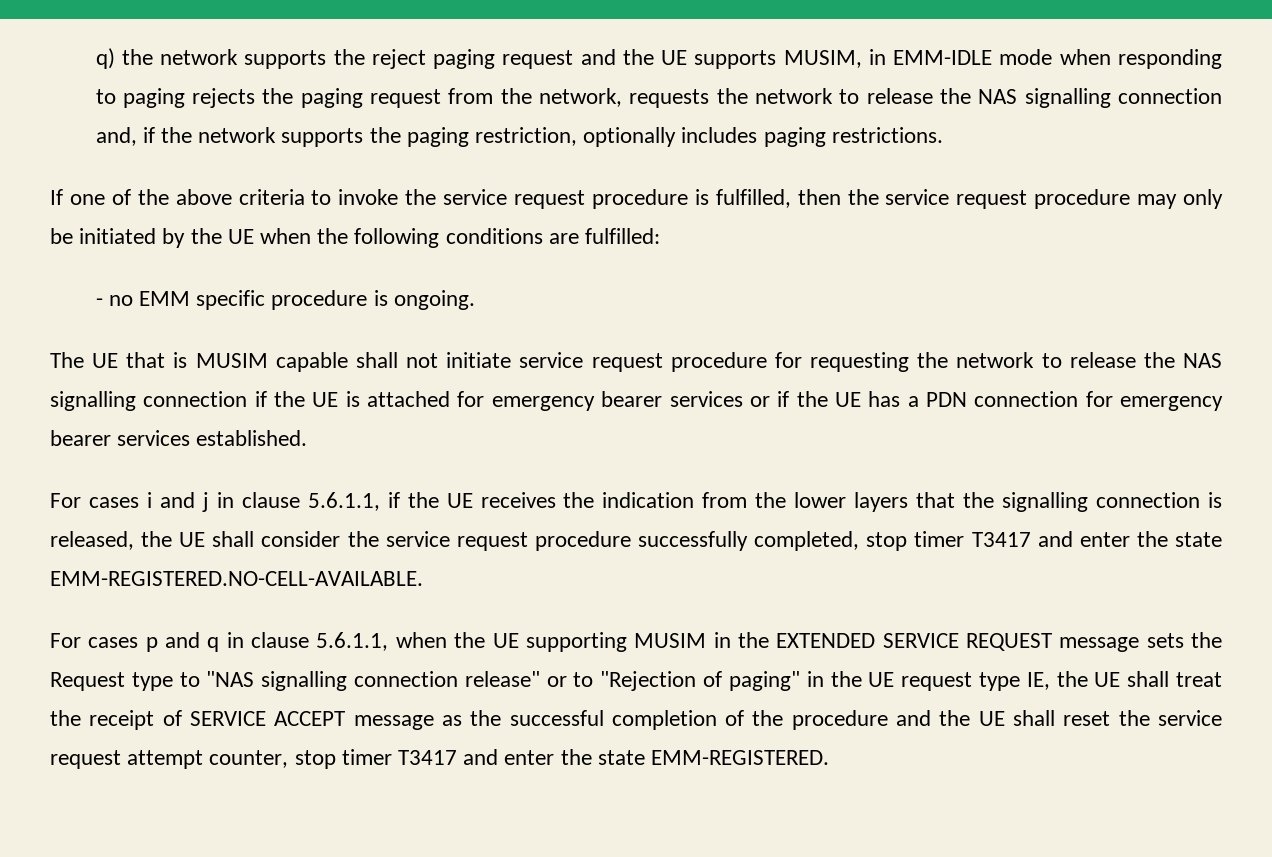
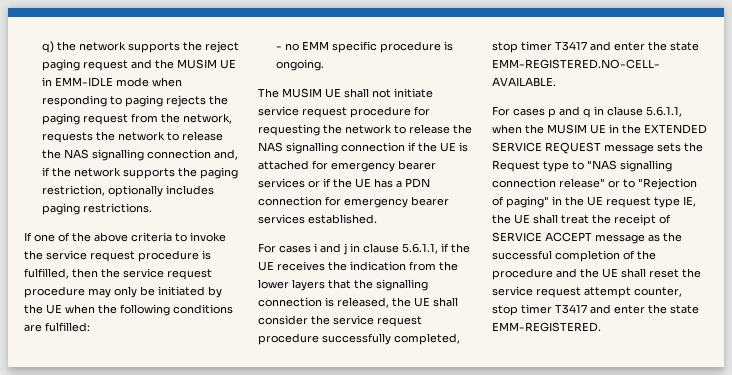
[661,50,862,69] UE supports MUSIM, -> [177,59,237,69] MUSIM UE
[92,352,348,372] UE that is MUSIM capable -> [282,88,341,98] MUSIM UE
[492,632,707,652] UE supporting MUSIM -> [547,124,606,134] MUSIM UE

